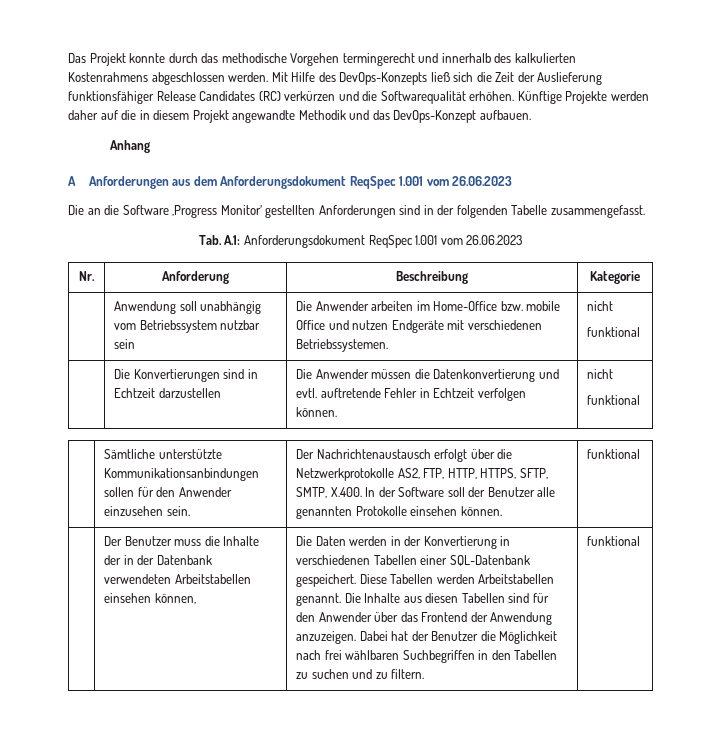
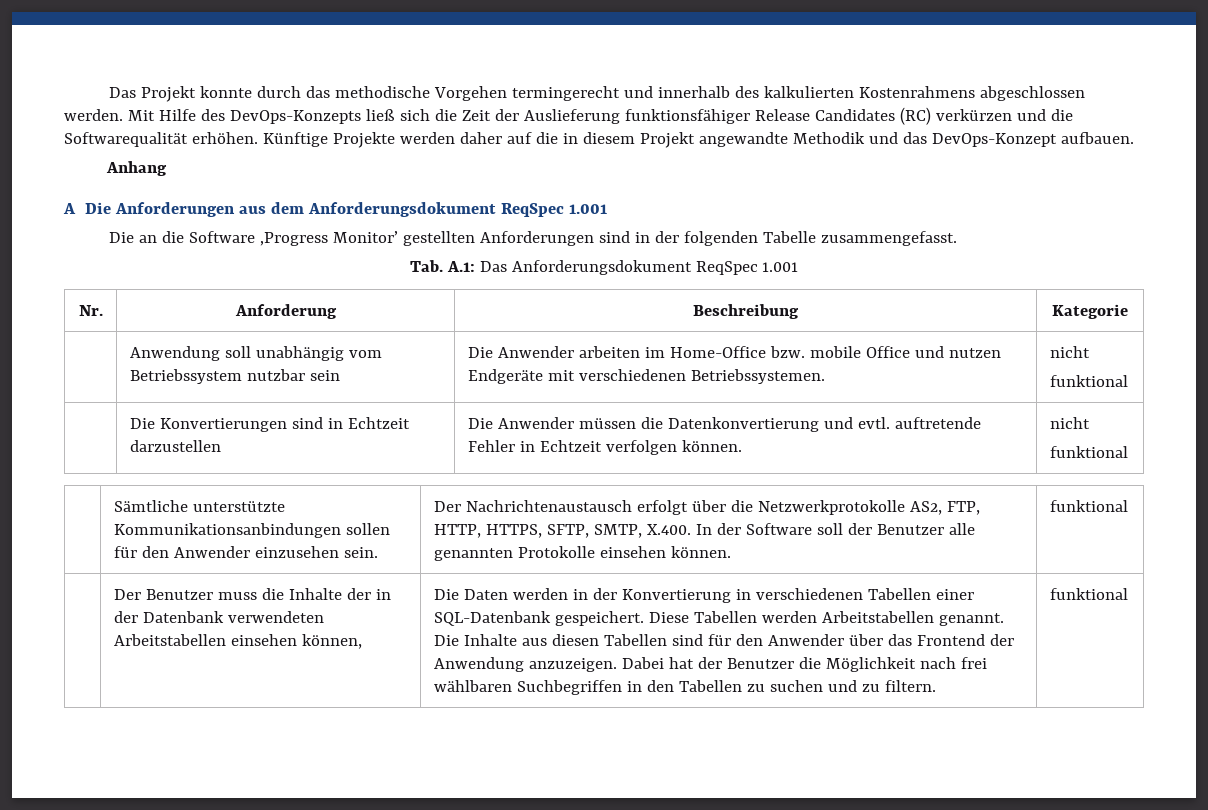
(76, 181) none -> [85,202,112,214] Die
[426,176,513,186] vom 26.06.2023 -> (608, 209) none
[243,235,523,248] Anforderungsdokument ReqSpec 1.001 vom 26.06.2023 -> [479,260,799,275] Das Anforderungsdokument ReqSpec 1.001

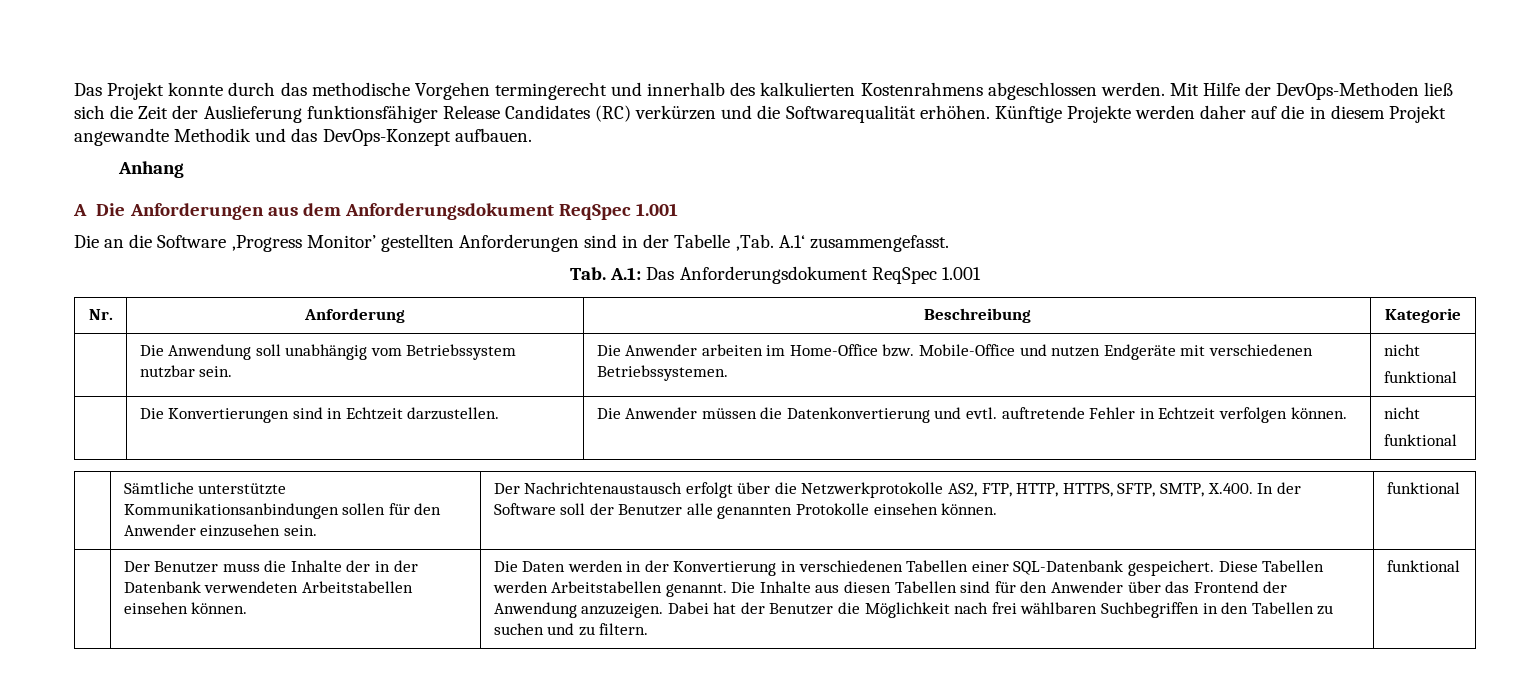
[200,109,361,124] des DevOps-Konzepts -> [1245,82,1420,100] der DevOps-Methoden
[683,231,816,246] folgenden Tabelle -> [674,234,805,251] Tabelle ‚Tab. A.1‘
(1128, 311) none -> [139,345,164,356] Die
[309,370,340,381] sein -> [199,366,233,377] sein.
[809,346,910,358] mobile Office -> [919,344,1016,356] Mobile-Office
[129,440,221,452] darzustellen -> [407,407,500,420] darzustellen.
[301,634,362,649] können, -> [191,602,248,614] können.

